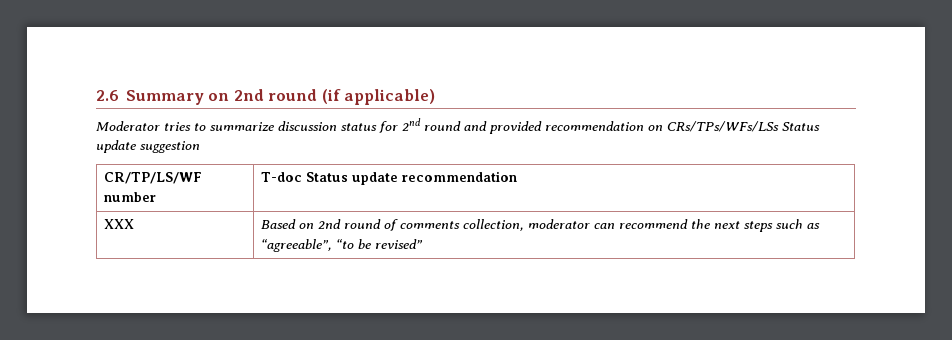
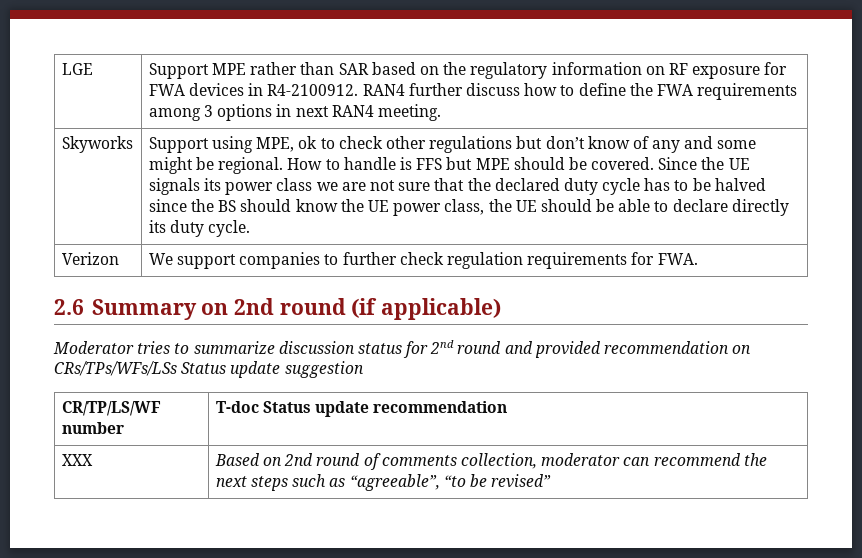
(96, 95) none -> [61,63,93,75] [148,62,788,79] [148,83,798,100] [148,104,441,121] [61,136,133,153] [148,136,757,153] [148,157,750,174] [148,178,766,195] [148,199,789,216] [148,220,251,237] [61,252,119,265] [148,252,698,269] LGE | Support MPE rather than SAR based on the regulatory information on RF exposure for FWA devices in R4-2100912. RAN4 further discuss how to define the FWA requirements among 3 options in next RAN4 meeting. // Skyworks | Support using MPE, ok to check other regulations but don’t know of any and some might be regional. How to handle is FFS but MPE should be covered. Since the UE signals its power class we are not sure that the declared duty cycle has to be halved since the BS should know the UE power class, the UE should be able to declare directly its duty cycle. // Verizon | We support companies to further check regulation requirements for FWA. //

